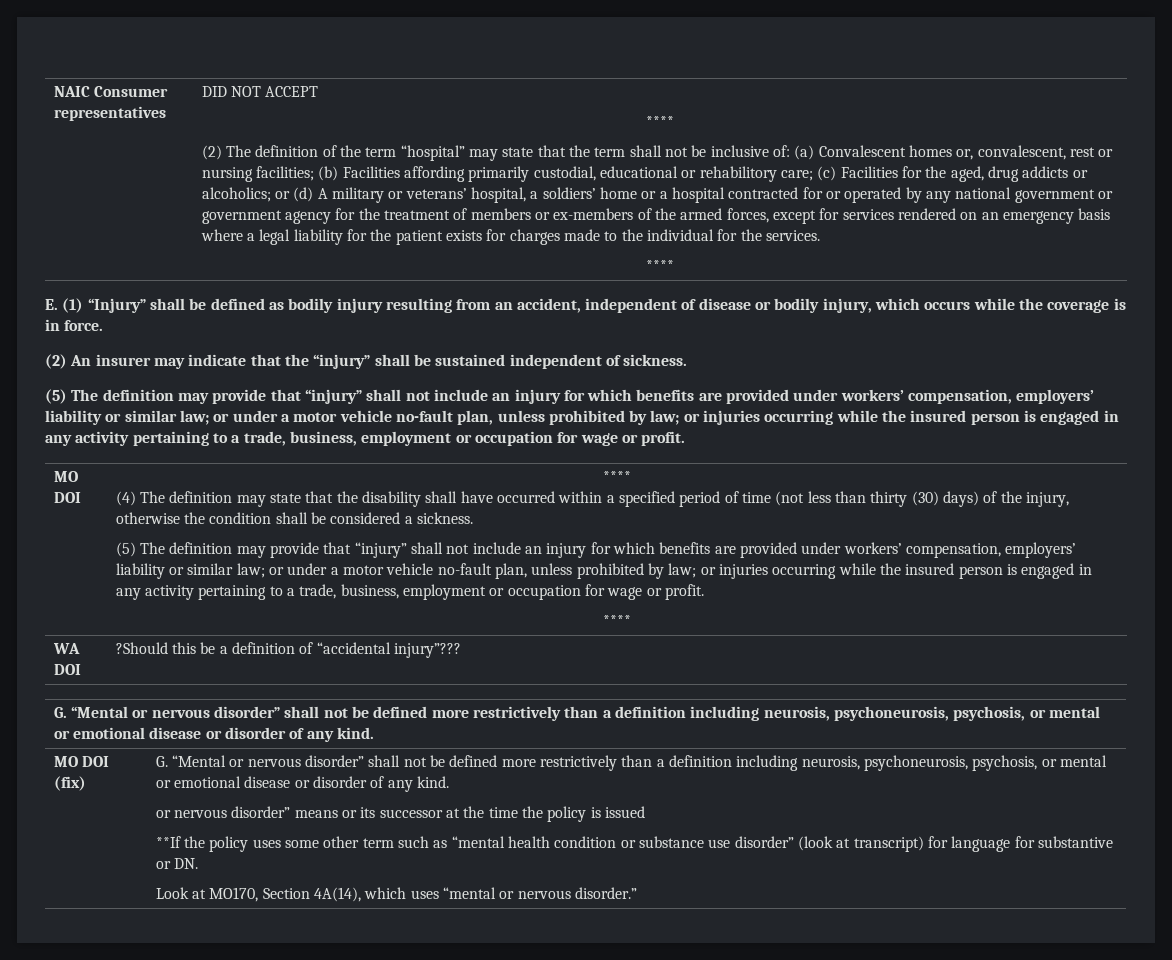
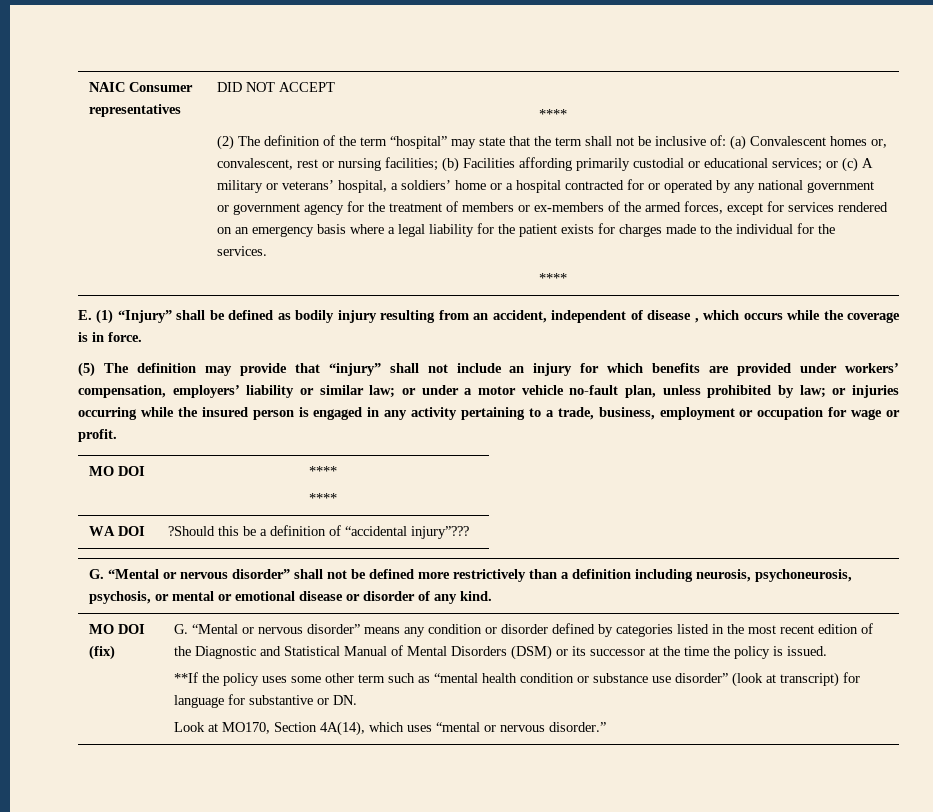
[533,166,1088,182] [201,187,314,202] custodial, educational or rehabilitory care; (c) Facilities for the aged, drug addicts or alcoholics; or (d) -> [632,157,858,172] custodial or educational services; or (c)
[755,298,872,313] or bodily injury, -> [694,318,699,323] ,
[45,354,688,369] // (2) An insurer may indicate that the “injury” shall be sustained independent of sickness. -> (142, 337) none
[115,491,1069,507] [115,512,474,524] [115,542,1077,558] [115,563,1092,579] [115,584,704,600] // (4) The definition may state that the disability shall have occurred within a specified period of time (not less than thirty (30) days) of the injury, otherwise the condition shall be considered a sickness. // (5) The definition may provide that “injury” shall not include an injury for which benefits are provided under workers’ compensation, employers’ liability or similar law; or under a motor vehicle no-fault plan, unless prohibited by law; or injuries occurring while the insured person is engaged in any activity pertaining to a trade, business, employment or occupation for wage or profit. -> (337, 471) none
[368,755,1107,771] [155,776,450,792] [155,806,338,818] shall not be defined more restrictively than a definition including neurosis, psychoneurosis, psychosis, or mental or emotional disease or disorder of any kind. // or nervous disorder” means -> [363,623,873,637] [173,645,552,660] means any condition or disorder defined by categories listed in the most recent edition of the Diagnostic and Statistical Manual of Mental Disorders (DSM)
[604,806,645,818] issued -> [786,646,827,656] issued.

